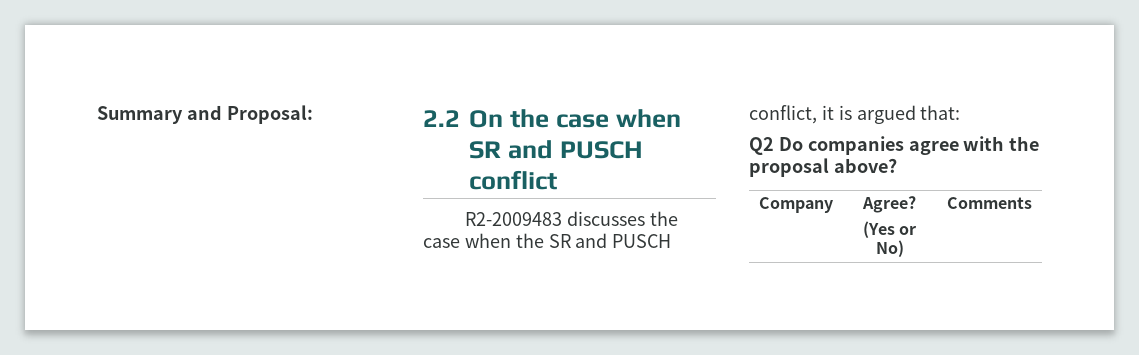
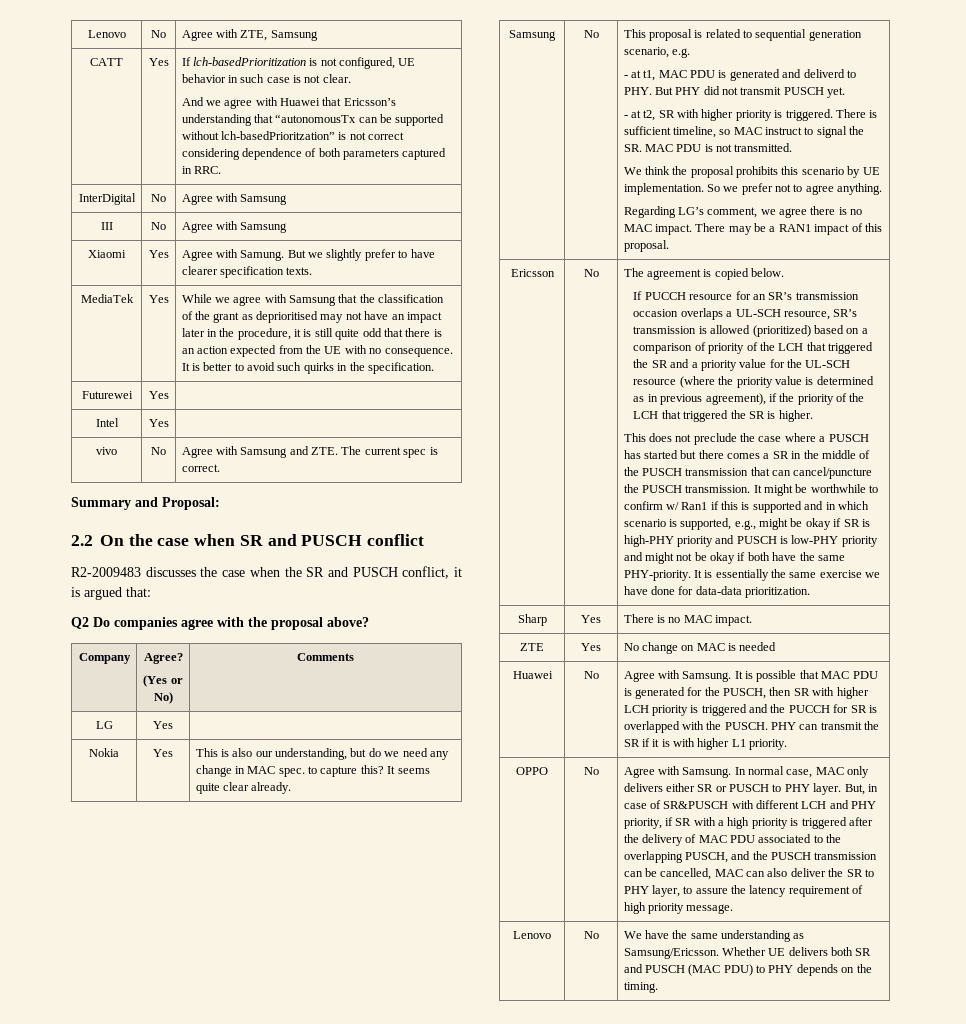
(97, 115) none -> [87,30,126,38] [151,30,166,38] [181,29,318,41] [90,58,123,66] [148,58,169,66] [181,57,416,69] [181,74,351,83] [181,97,396,109] [181,114,445,126] [181,131,405,140] [181,148,447,160] [181,166,221,174] [78,193,136,205] [151,194,166,202] [181,193,288,205] [100,222,113,230] [151,222,166,230] [181,221,288,233] [88,250,126,258] [148,250,169,258] [181,249,435,261] [181,266,313,278] [80,294,134,303] [148,295,169,303] [181,294,445,306] [181,311,442,323] [181,328,442,340] [181,345,453,357] [181,362,434,374] [81,391,133,399] [148,391,169,399] [95,418,119,427] [148,419,169,427] [96,447,117,455] [151,447,166,455] [181,446,438,458] [181,464,220,472] Lenovo | No | Agree with ZTE, Samsung // CATT | Yes | If lch-basedPrioritization is not configured, UE behavior in such case is not clear. // And we agree with Huawei that Ericsson’s understanding that “autonomousTx can be supported without lch-basedPrioritzation” is not correct considering dependence of both parameters captured in RRC. // InterDigital | No | Agree with Samsung // III | No | Agree with Samsung // Xiaomi | Yes | Agree with Samung. But we slightly prefer to have clearer specification texts. // MediaTek | Yes | While we agree with Samsung that the classification of the grant as deprioritised may not have an impact later in the procedure, it is still quite odd that there is an action expected from the UE with no consequence. It is better to avoid such quirks in the specification. // Futurewei | Yes | // Intel | Yes | // vivo | No | Agree with Samsung and ZTE. The current spec is correct. //
(1032, 203) none -> [95,721,113,729] [153,721,173,729] [89,748,119,757] [153,749,173,757] [195,748,449,760] [195,765,430,777] [195,782,292,794] [509,30,556,41] [583,30,599,38] [623,29,862,41] [623,47,690,58] [623,69,856,81] [623,86,846,98] [623,109,878,121] [623,126,865,138] [623,143,793,152] [623,166,880,178] [623,183,883,195] [623,206,863,218] [623,223,882,235] [623,240,669,252] [510,269,555,277] [583,269,599,277] [623,268,785,280] [633,291,859,300] [633,308,858,320] [633,325,868,337] [633,342,874,354] [633,359,851,371] [633,376,874,388] [633,393,865,405] [633,410,813,422] [623,433,869,445] [623,450,871,459] [623,467,873,479] [623,484,879,496] [623,501,869,513] [623,518,870,530] [623,535,878,547] [623,552,845,564] [623,569,881,581] [623,586,811,598] [517,614,547,626] [581,615,601,623] [623,614,753,626] [520,643,544,651] [581,643,601,651] [623,642,777,654] [512,671,553,679] [583,671,599,679] [623,670,878,682] [623,687,869,699] [623,704,877,716] [623,721,880,733] [623,738,788,750] [516,767,548,775] [583,767,599,775] [623,766,870,778] [623,783,878,795] [623,800,877,809] [623,817,873,829] [623,834,842,846] [623,851,878,863] [623,868,874,880] [623,885,864,897] [623,902,734,914] [513,931,551,939] [583,931,599,939] [623,930,805,942] [623,947,872,959] [623,964,872,976] [623,982,658,993] // LG | Yes | // Nokia | Yes | This is also our understanding, but do we need any change in MAC spec. to capture this? It seems quite clear already. // Samsung | No | This proposal is related to sequential generation scenario, e.g. // - at t1, MAC PDU is generated and deliverd to PHY. But PHY did not transmit PUSCH yet. // - at t2, SR with higher priority is triggered. There is sufficient timeline, so MAC instruct to signal the SR. MAC PDU is not transmitted. // We think the proposal prohibits this scenario by UE implementation. So we prefer not to agree anything. // Regarding LG’s comment, we agree there is no MAC impact. There may be a RAN1 impact of this proposal. // Ericsson | No | The agreement is copied below. // If PUCCH resource for an SR’s transmission occasion overlaps a UL-SCH resource, SR’s transmission is allowed (prioritized) based on a comparison of priority of the LCH that triggered the SR and a priority value for the UL-SCH resource (where the priority value is determined as in previous agreement), if the priority of the LCH that triggered the SR is higher. // This does not preclude the case where a PUSCH has started but there comes a SR in the middle of the PUSCH transmission that can cancel/puncture the PUSCH transmission. It might be worthwhile to confirm w/ Ran1 if this is supported and in which scenario is supported, e.g., might be okay if SR is high-PHY priority and PUSCH is low-PHY priority and might not be okay if both have the same PHY-priority. It is essentially the same exercise we have done for data-data prioritization. // Sharp | Yes | There is no MAC impact. // ZTE | Yes | No change on MAC is needed // Huawei | No | Agree with Samsung. It is possible that MAC PDU is generated for the PUSCH, then SR with higher LCH priority is triggered and the PUCCH for SR is overlapped with the PUSCH. PHY can transmit the SR if it is with higher L1 priority. // OPPO | No | Agree with Samsung. In normal case, MAC only delivers either SR or PUSCH to PHY layer. But, in case of SR&PUSCH with different LCH and PHY priority, if SR with a high priority is triggered after the delivery of MAC PDU associated to the overlapping PUSCH, and the PUSCH transmission can be cancelled, MAC can also deliver the SR to PHY layer, to assure the latency requirement of high priority message. // Lenovo | No | We have the same understanding as Samsung/Ericsson. Whether UE delivers both SR and PUSCH (MAC PDU) to PHY depends on the timing.

